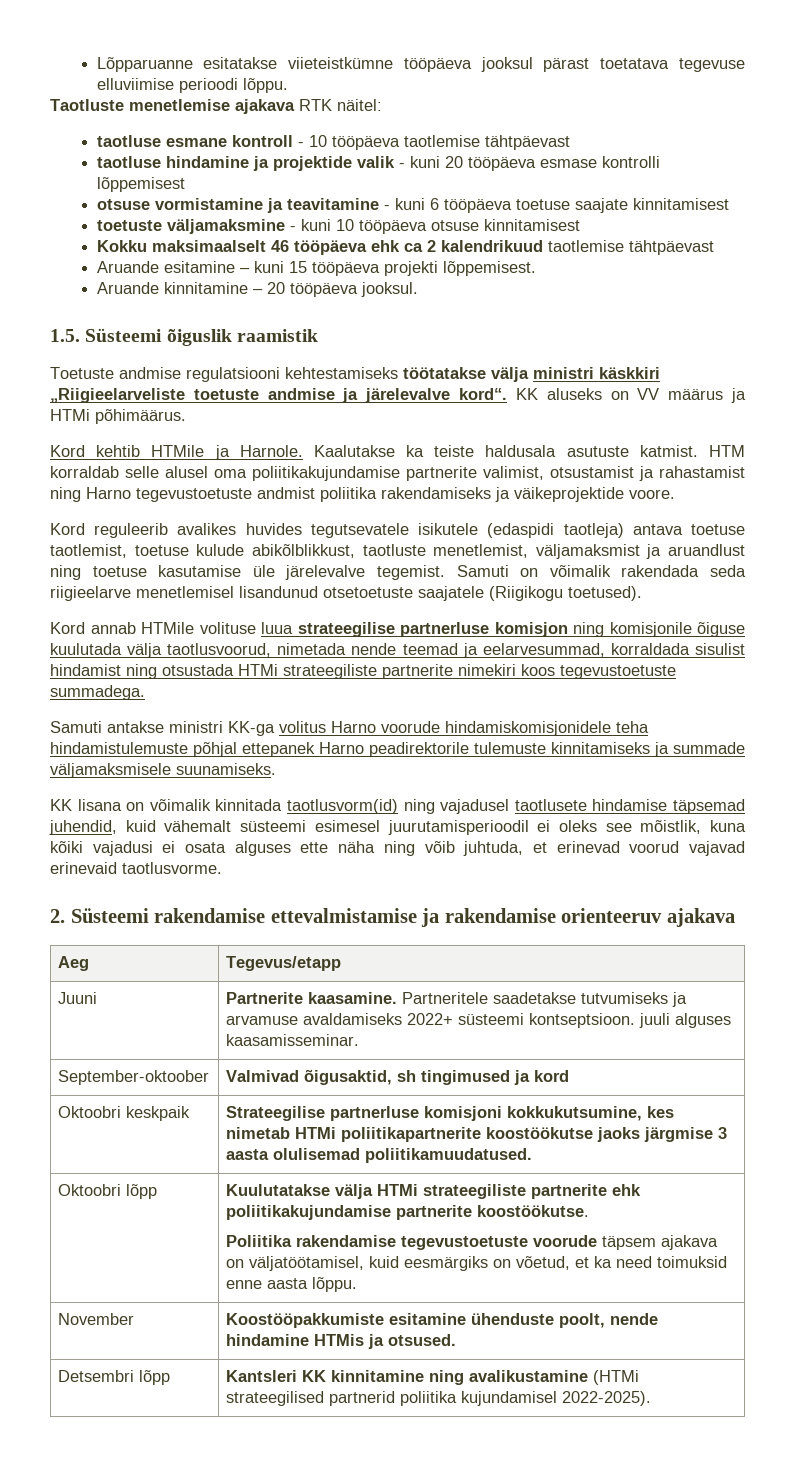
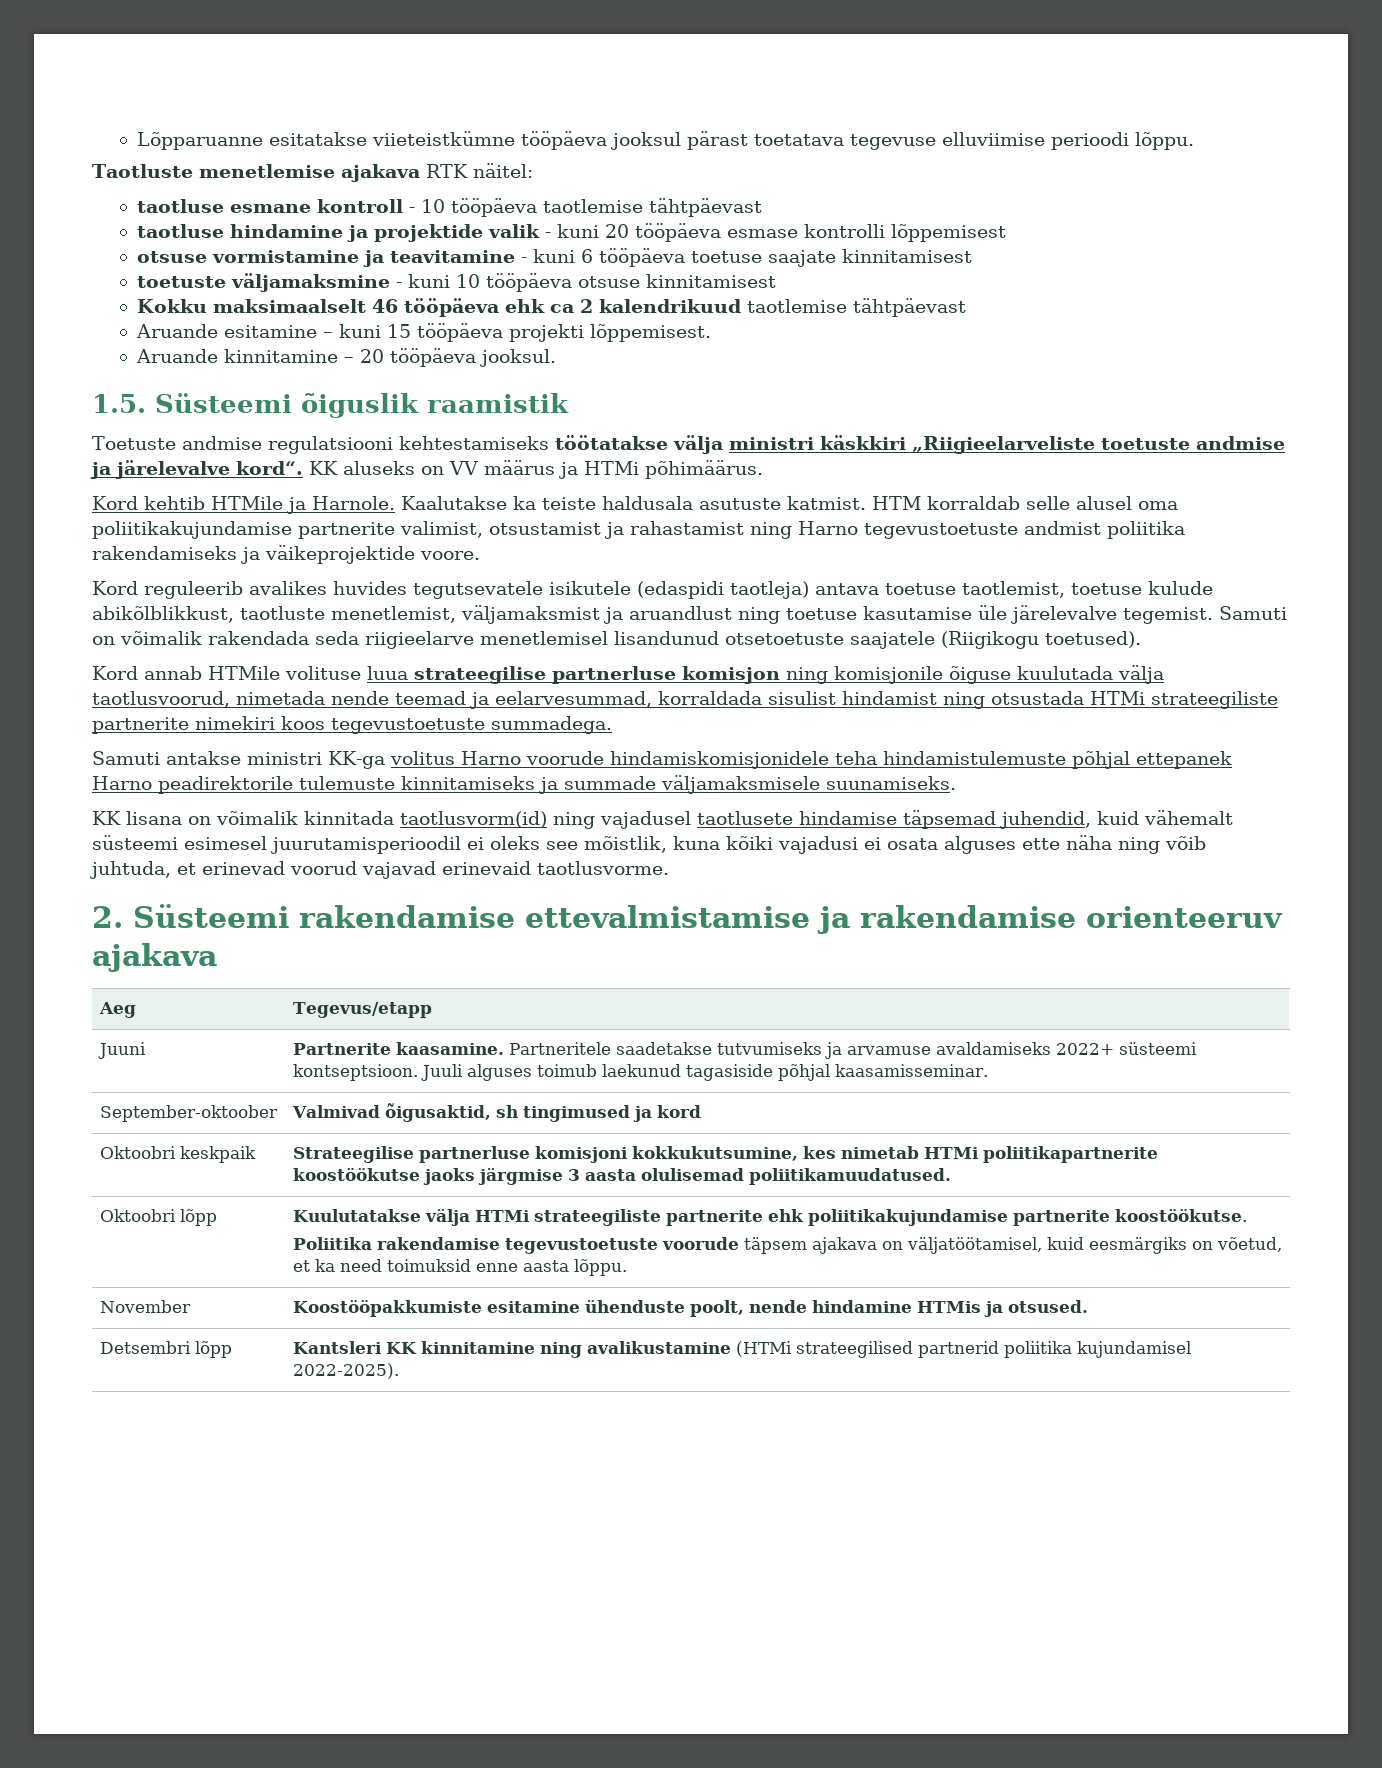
[639,1013,732,1028] juuli alguses -> [420,1064,830,1081] Juuli alguses toimub laekunud tagasiside põhjal

